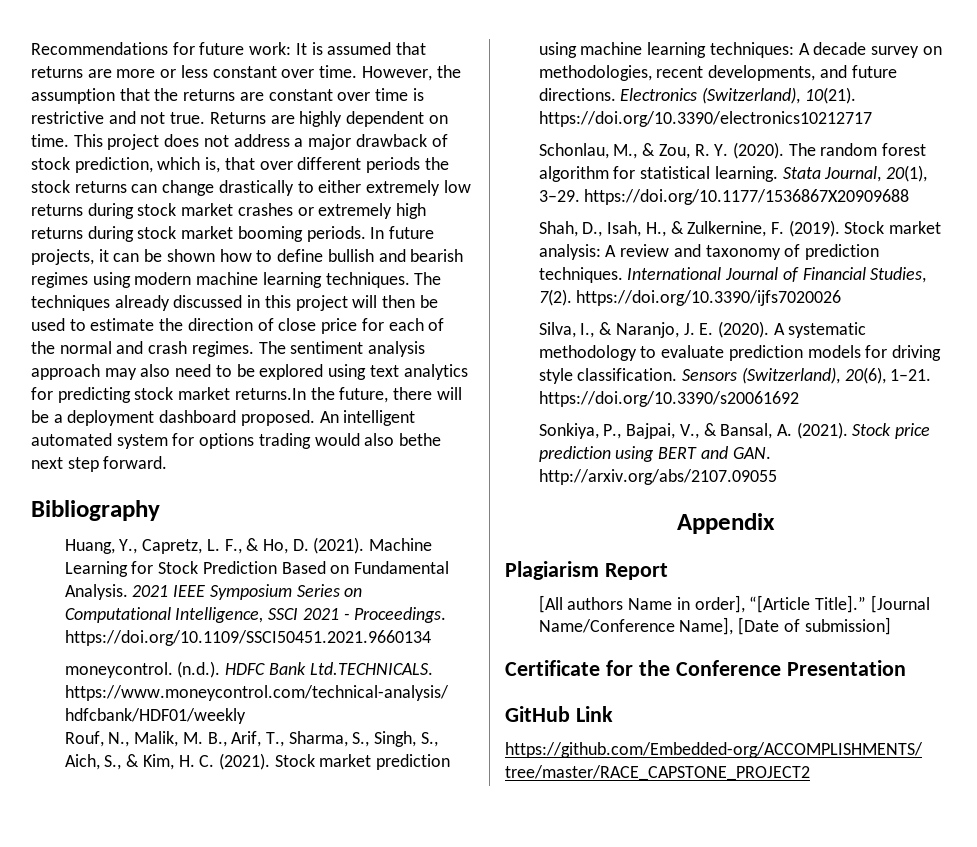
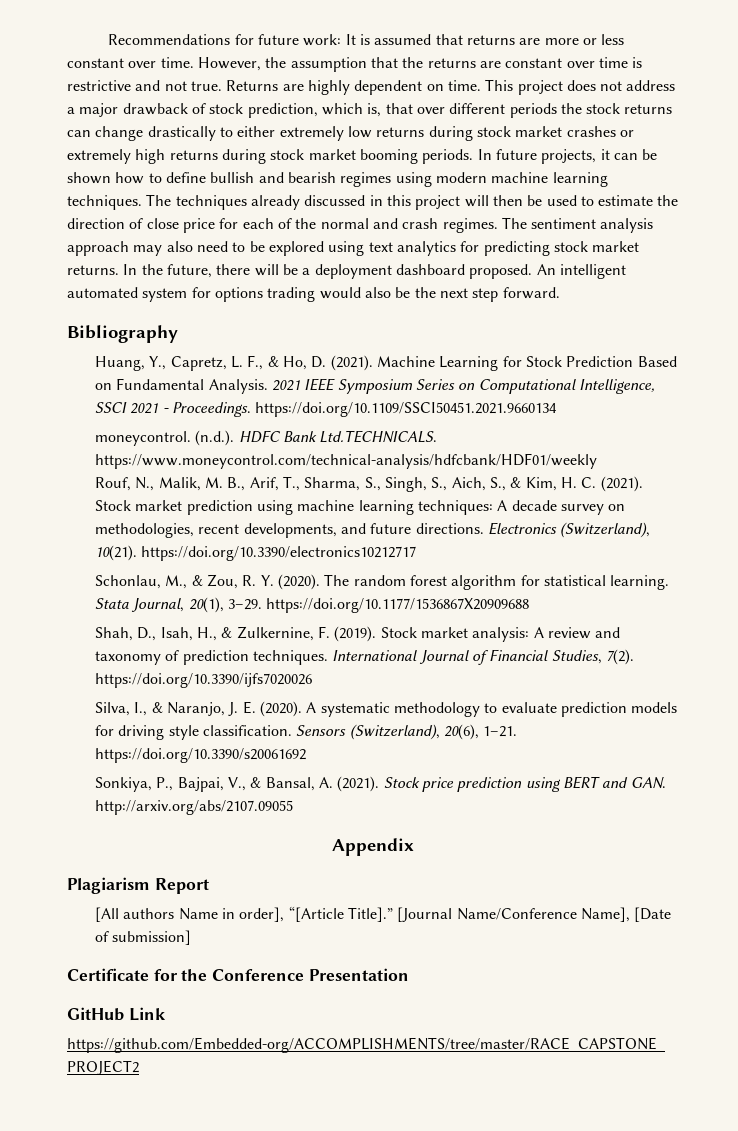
[234,388,306,400] returns.In -> [67,264,138,275] returns. In
[399,433,442,446] bethe -> [395,287,436,298] be the

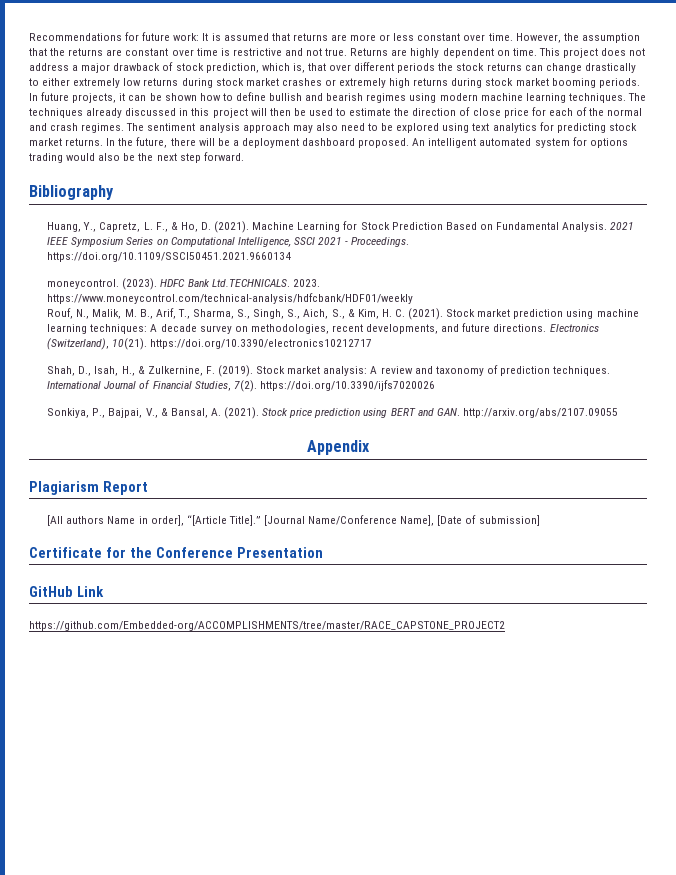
[195,430,235,446] (n.d.). -> [122,278,158,290] (2023).
(438, 436) none -> [292,279,320,287] 2023.
[95,574,670,590] [95,597,530,613] // Schonlau, M., & Zou, R. Y. (2020). The random forest algorithm for statistical learning. Stata Journal, 20(1), 3–29. https://doi.org/10.1177/1536867X20909688 -> (373, 344) none
[95,701,678,717] [95,724,518,740] [95,748,307,763] // Silva, I., & Naranjo, J. E. (2020). A systematic methodology to evaluate prediction models for driving style classification. Sensors (Switzerland), 20(6), 1–21. https://doi.org/10.3390/s20061692 -> (435, 385) none

